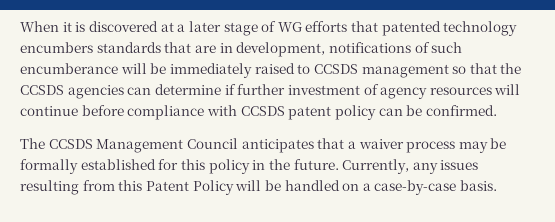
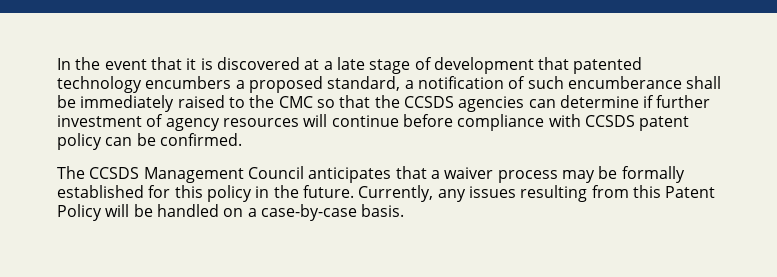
[20,21,59,32] When -> [57,57,182,70] In the event that
[188,21,221,32] later -> [336,57,365,70] late
[277,21,348,32] WG efforts -> [433,57,534,74] development
[96,42,411,57] standards that are in development, notifications -> [235,76,504,93] a proposed standard, a notification
[120,63,147,74] will -> [686,76,722,89] shall
[313,64,449,78] CCSDS management -> [249,95,313,108] the CMC

